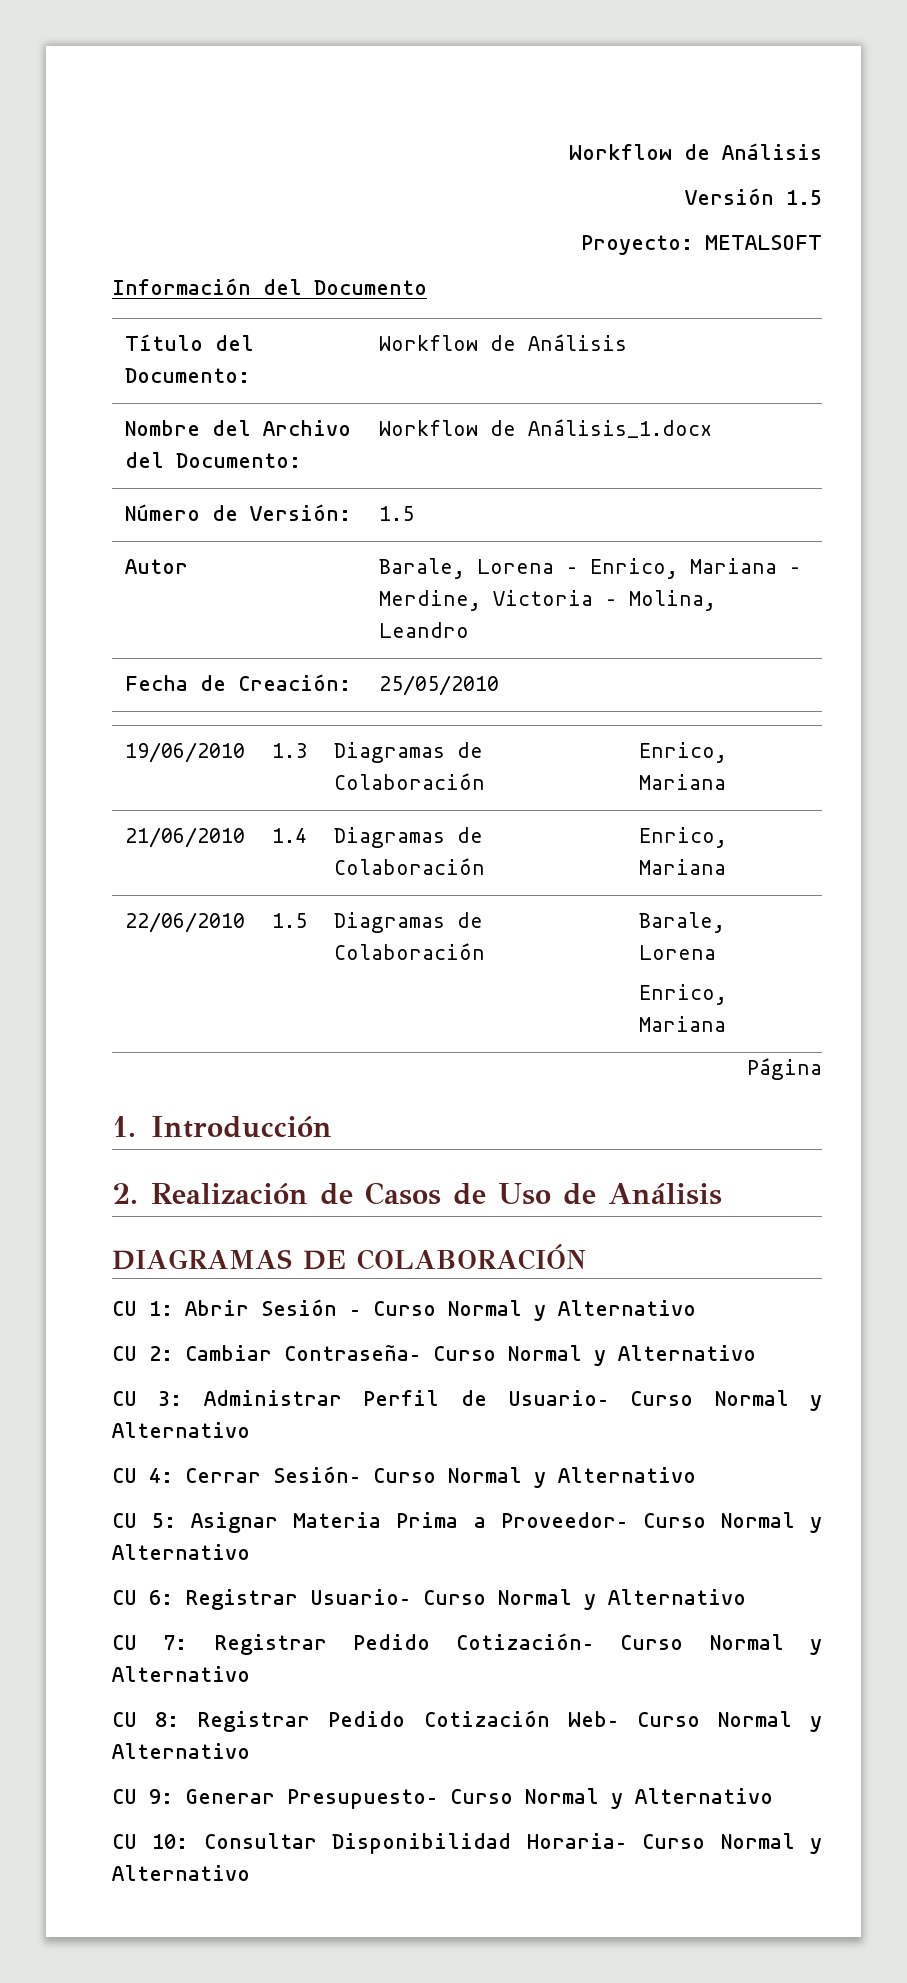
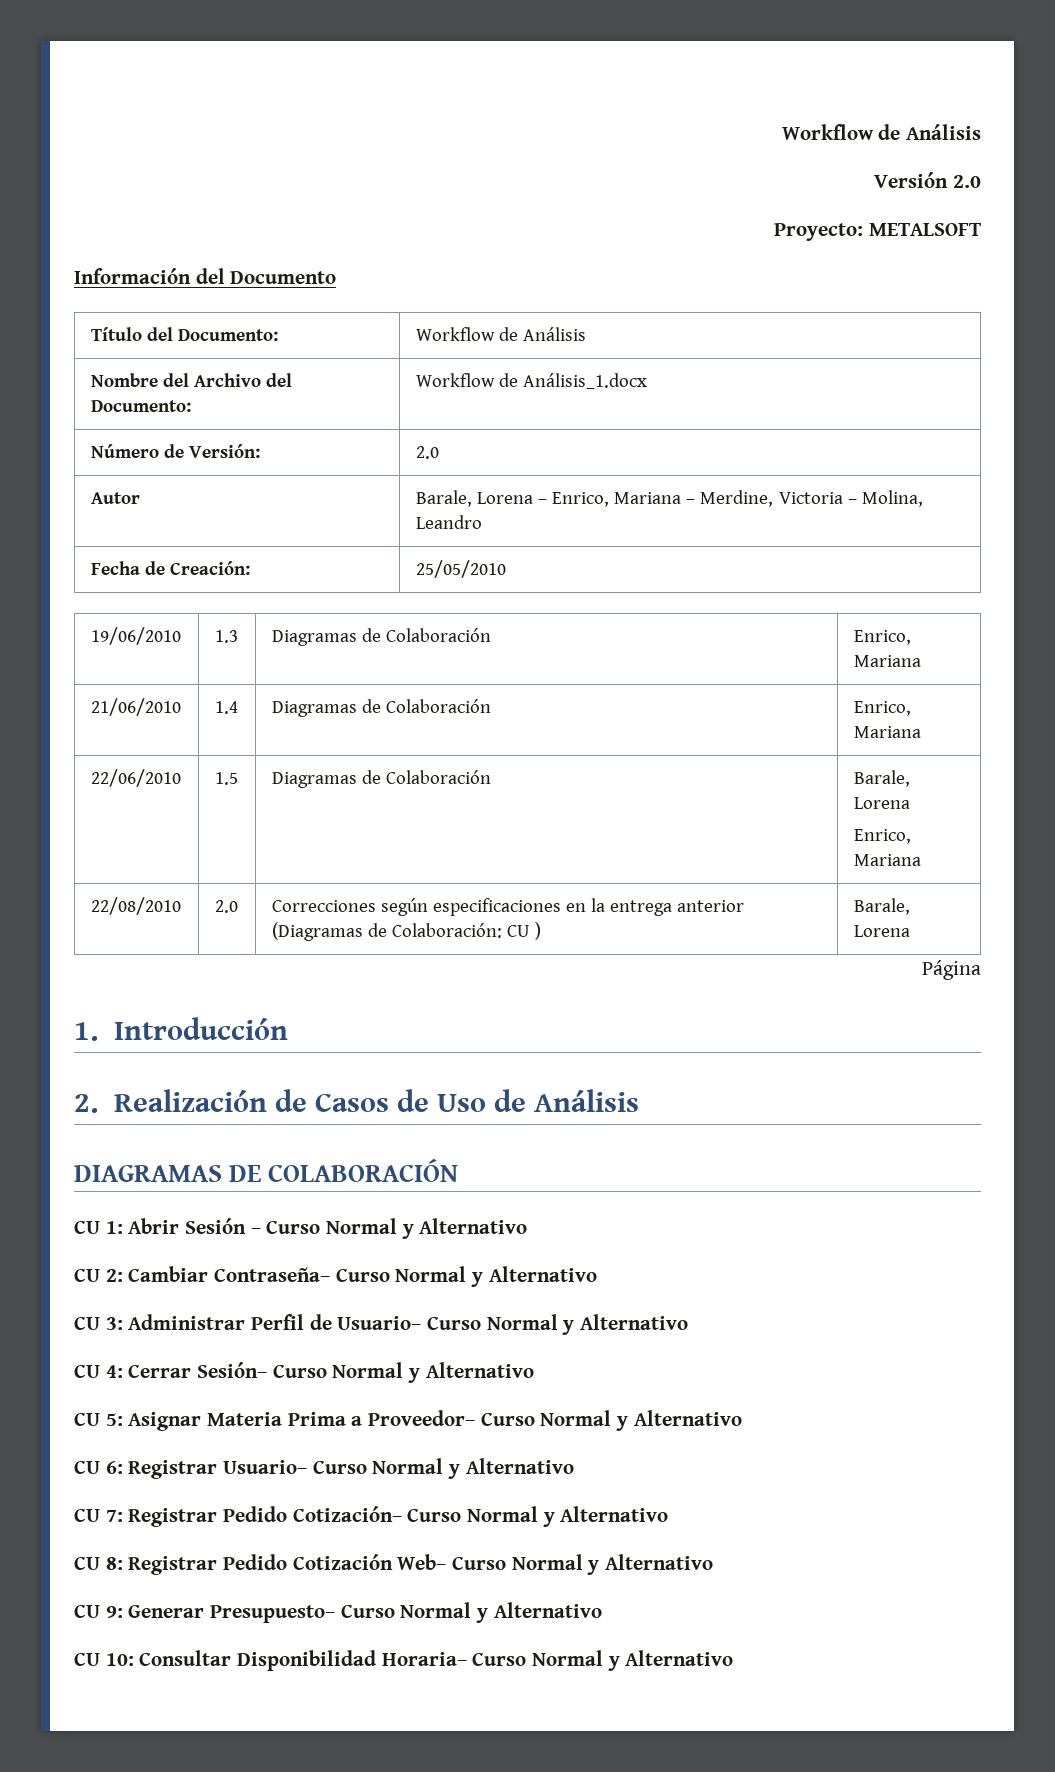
[786,190,822,205] 1.5 -> [953,175,981,188] 2.0
[379,506,415,521] 1.5 -> [415,446,439,459] 2.0
(727, 1024) none -> [90,897,181,915] [214,900,238,913] [271,898,745,916] [271,922,542,941] [853,898,910,915] [853,925,910,937] // 22/08/2010 | 2.0 | Correcciones según especificaciones en la entrega anterior (Diagramas de Colaboración: CU ) | Barale, Lorena

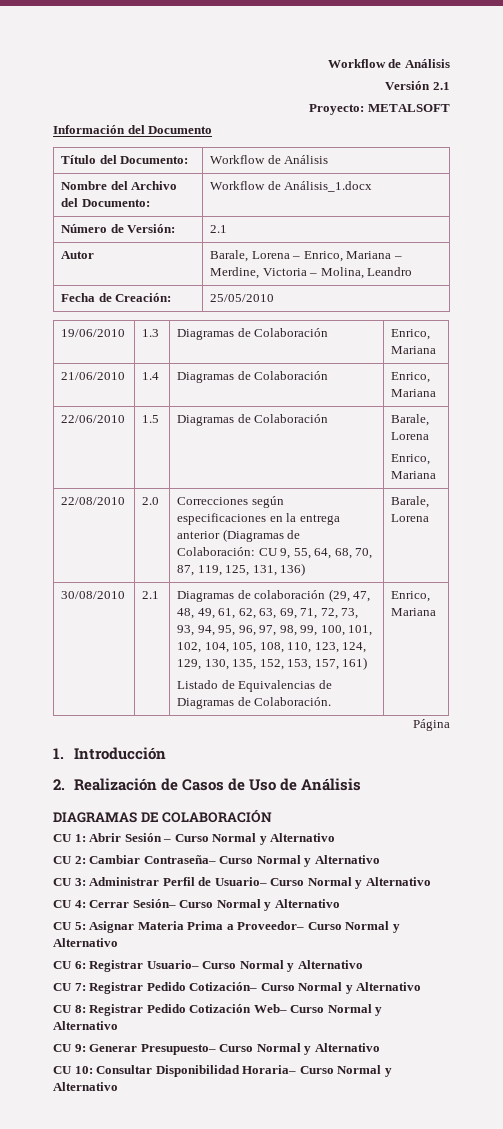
[953,175,981,188] 2.0 -> [433,82,450,90] 2.1
[415,446,439,459] 2.0 -> [210,225,228,233] 2.1
[535,922,542,940] [853,898,910,915] [853,925,910,937] ) | Barale, Lorena -> [280,548,373,559] [177,563,306,576] [391,496,430,508] [391,514,430,522] [61,591,126,599] [142,591,160,599] [177,589,371,602] [177,608,359,619] [177,625,373,636] [177,642,367,653] [177,657,368,670] [177,680,332,692] [177,697,332,709] [391,591,431,602] [391,608,437,616] 9, 55, 64, 68, 70, 87, 119, 125, 131, 136) | Barale, Lorena // 30/08/2010 | 2.1 | Diagramas de colaboración (29, 47, 48, 49, 61, 62, 63, 69, 71, 72, 73, 93, 94, 95, 96, 97, 98, 99, 100, 101, 102, 104, 105, 108, 110, 123, 124, 129, 130, 135, 152, 153, 157, 161) // Listado de Equivalencias de Diagramas de Colaboración. | Enrico, Mariana

